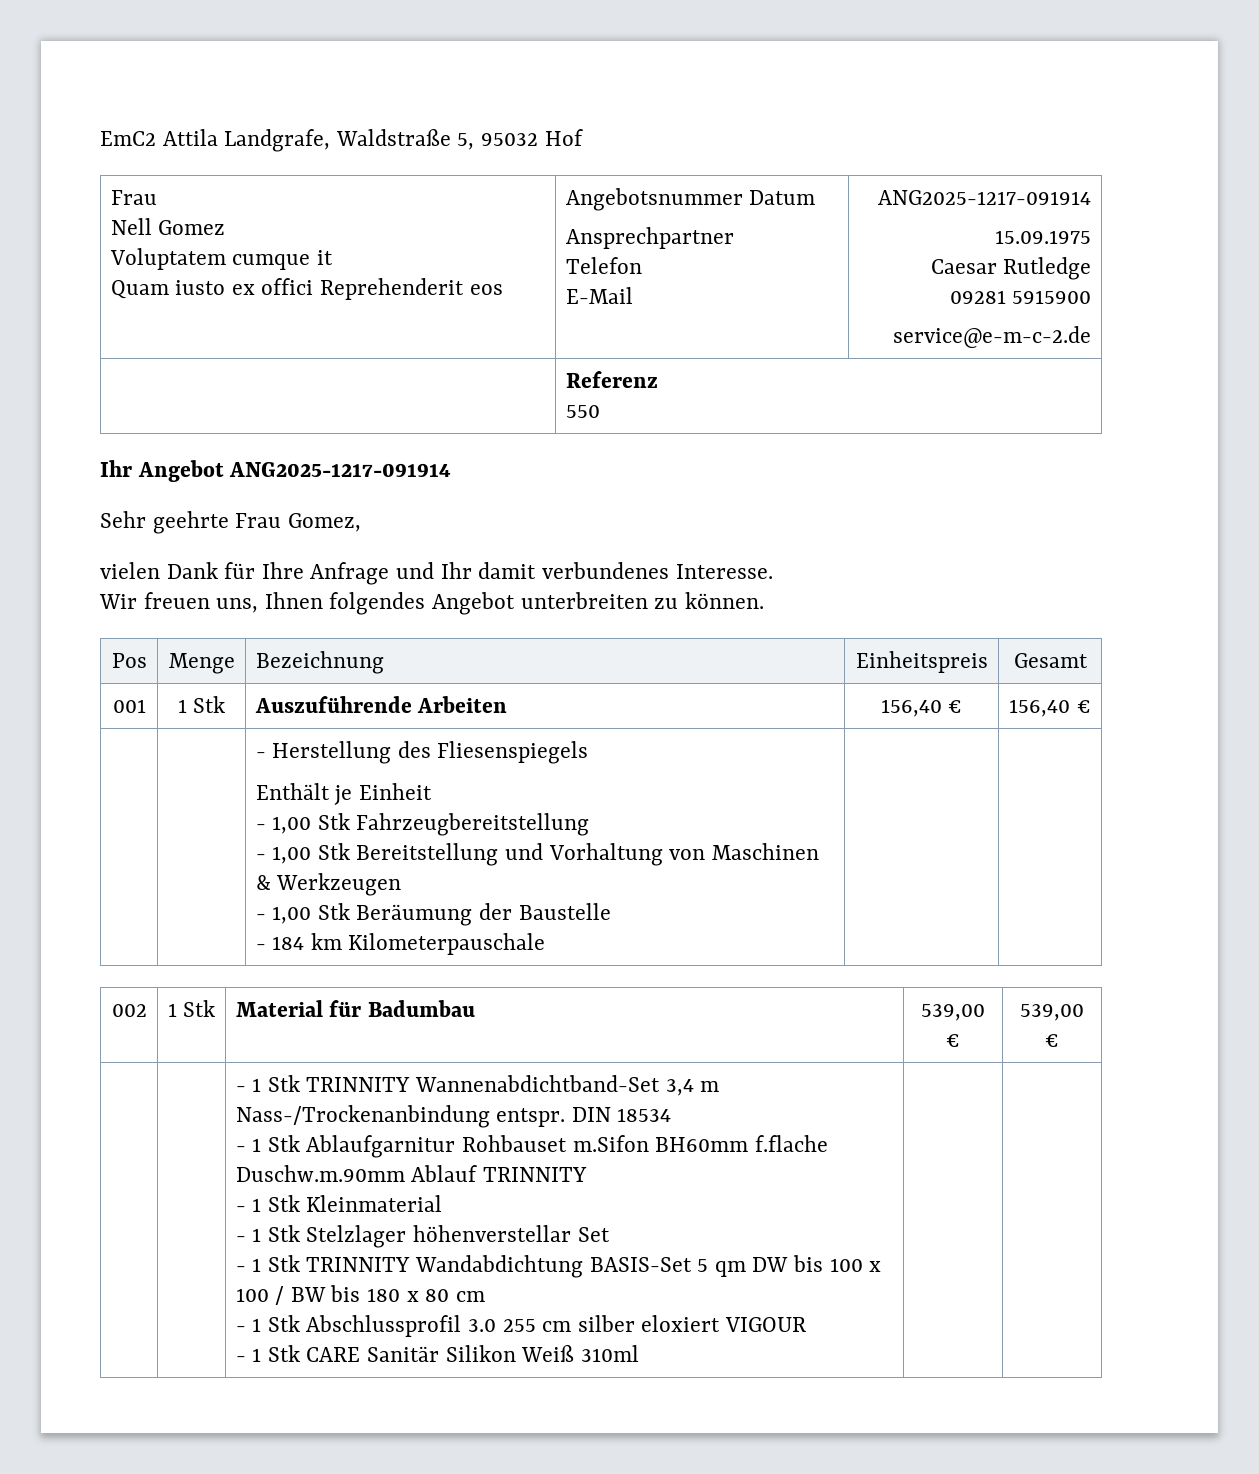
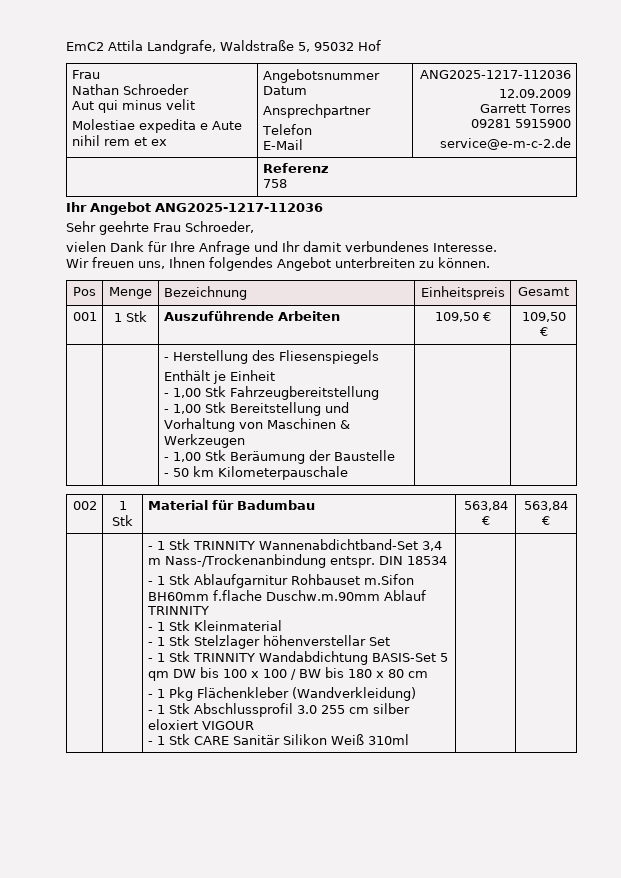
[110,218,226,235] [109,248,333,270] [110,278,503,300] Nell Gomez // Voluptatem cumque it // Quam iusto ex offici Reprehenderit eos -> [71,84,189,95] [71,99,195,113] [71,119,242,133] [71,135,167,146] Nathan Schroeder // Aut qui minus velit // Molestiae expedita e Aute nihil rem et ex
[878,190,1092,205] [995,230,1092,244] [930,257,1092,280] ANG2025-1217-091914 // 15.09.1975 // Caesar Rutledge -> [420,70,572,79] [499,89,572,98] [480,104,572,113] ANG2025-1217-112036 // 12.09.2009 // Garrett Torres
[565,405,600,418] 550 -> [262,179,287,188] 758
[229,462,452,477] ANG2025-1217-091914 -> [155,203,323,212] ANG2025-1217-112036
[287,513,361,532] Gomez, -> [185,221,254,233] Schroeder,
[880,699,963,717] [1009,699,1071,717] 156,40 € | 156,40 -> [434,312,491,322] [521,312,566,322] 109,50 € | 109,50
[272,936,305,950] 184 -> [172,468,189,477] 50
[921,1004,985,1021] [946,1034,960,1047] [1020,1004,1084,1021] 539,00 € | 539,00 -> [463,501,508,511] [481,516,490,525] [524,501,568,511] 563,84 € | 563,84
(485, 1296) none -> [147,687,416,701] // - 1 Pkg Flächenkleber (Wandverkleidung)

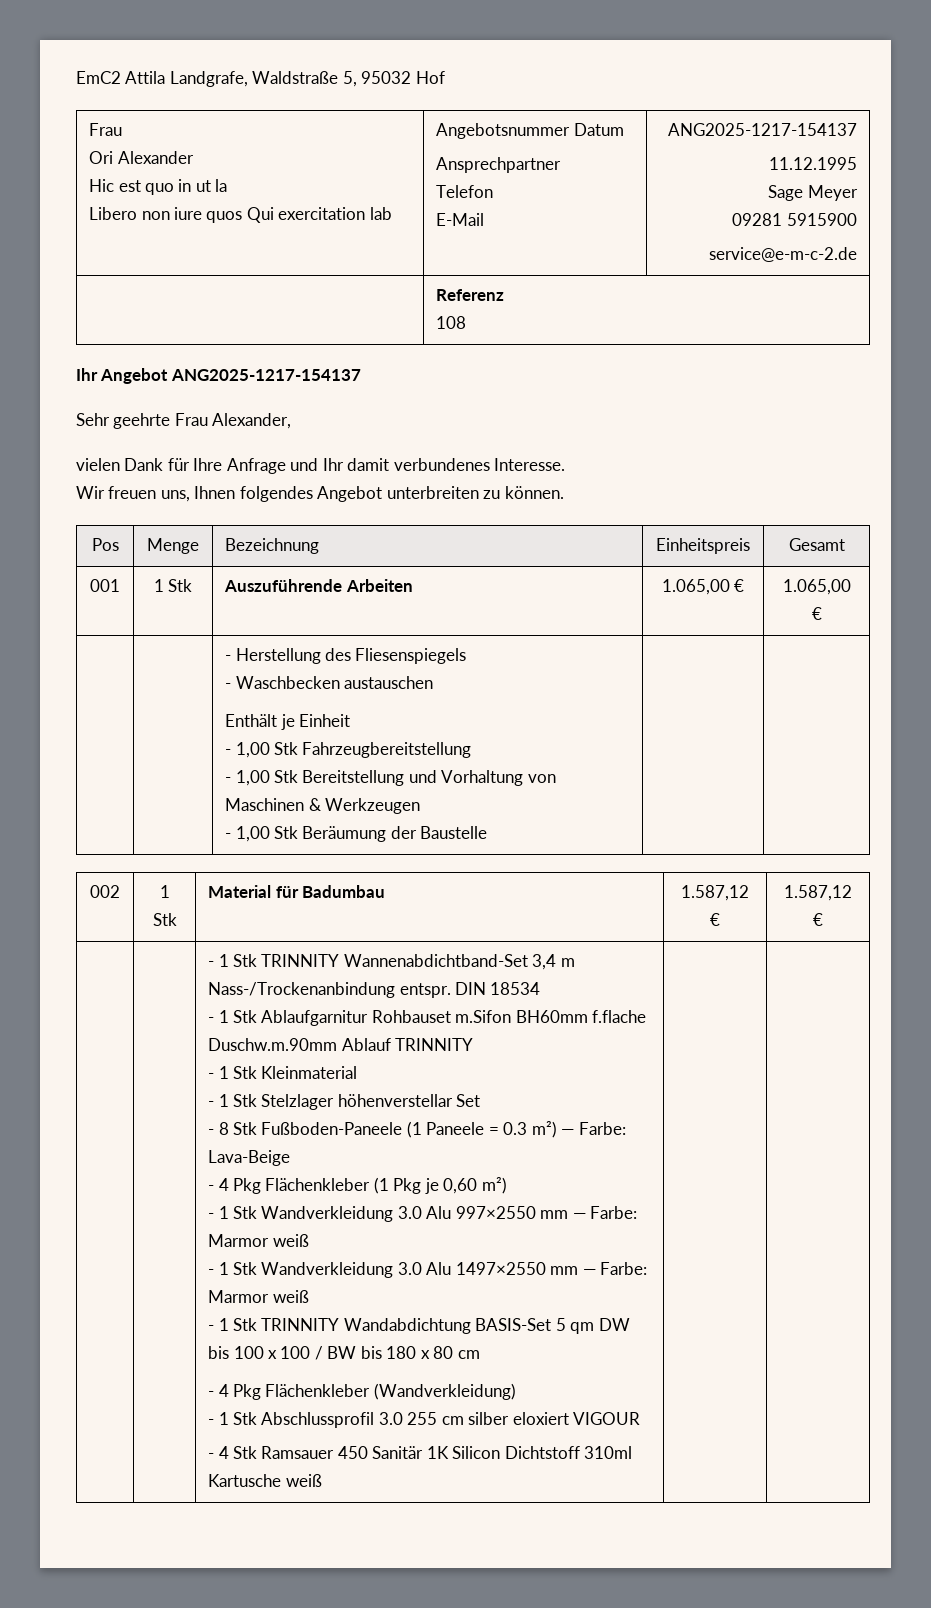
[71,84,189,95] [71,99,195,113] [71,119,242,133] [71,135,167,146] Nathan Schroeder // Aut qui minus velit // Molestiae expedita e Aute nihil rem et ex -> [89,151,194,164] [89,179,228,195] [89,207,392,223] Ori Alexander // Hic est quo in ut la // Libero non iure quos Qui exercitation lab
[420,70,572,79] [499,89,572,98] [480,104,572,113] ANG2025-1217-112036 // 12.09.2009 // Garrett Torres -> [667,123,857,136] [768,157,857,170] [768,185,858,201] ANG2025-1217-154137 // 11.12.1995 // Sage Meyer
[262,179,287,188] 758 -> [436,316,467,329] 108
[155,203,323,212] ANG2025-1217-112036 -> [170,369,361,381] ANG2025-1217-154137
[185,221,254,233] Schroeder, -> [212,413,292,429] Alexander,
[434,312,491,322] [521,312,566,322] 109,50 € | 109,50 -> [661,579,745,595] [782,579,851,595] 1.065,00 € | 1.065,00
(379, 357) none -> [225,676,433,689] // - Waschbecken austauschen
[163,466,348,480] // - 50 km Kilometerpauschale -> (488, 832) none
[463,501,508,511] [481,516,490,525] [524,501,568,511] 563,84 € | 563,84 -> [681,885,749,901] [710,913,720,926] [784,885,852,901] 1.587,12 € | 1.587,12
(390, 641) none -> [208,1121,626,1138] [208,1150,291,1166] [208,1177,507,1194] [208,1206,638,1222] [208,1234,309,1247] [208,1262,648,1278] [208,1290,309,1303] // - 8 Stk Fußboden-Paneele (1 Paneele = 0.3 m²) — Farbe: Lava-Beige // - 4 Pkg Flächenkleber (1 Pkg je 0,60 m²) // - 1 Stk Wandverkleidung 3.0 Alu 997×2550 mm — Farbe: Marmor weiß // - 1 Stk Wandverkleidung 3.0 Alu 1497×2550 mm — Farbe: Marmor weiß
[156,689,165,698] 1 -> [218,1384,229,1397] 4
[156,734,364,745] 1 Stk CARE Sanitär Silikon Weiß -> [218,1446,580,1459] 4 Stk Ramsauer 450 Sanitär 1K Silicon Dichtstoff
(409, 739) none -> [208,1474,322,1487] Kartusche weiß

